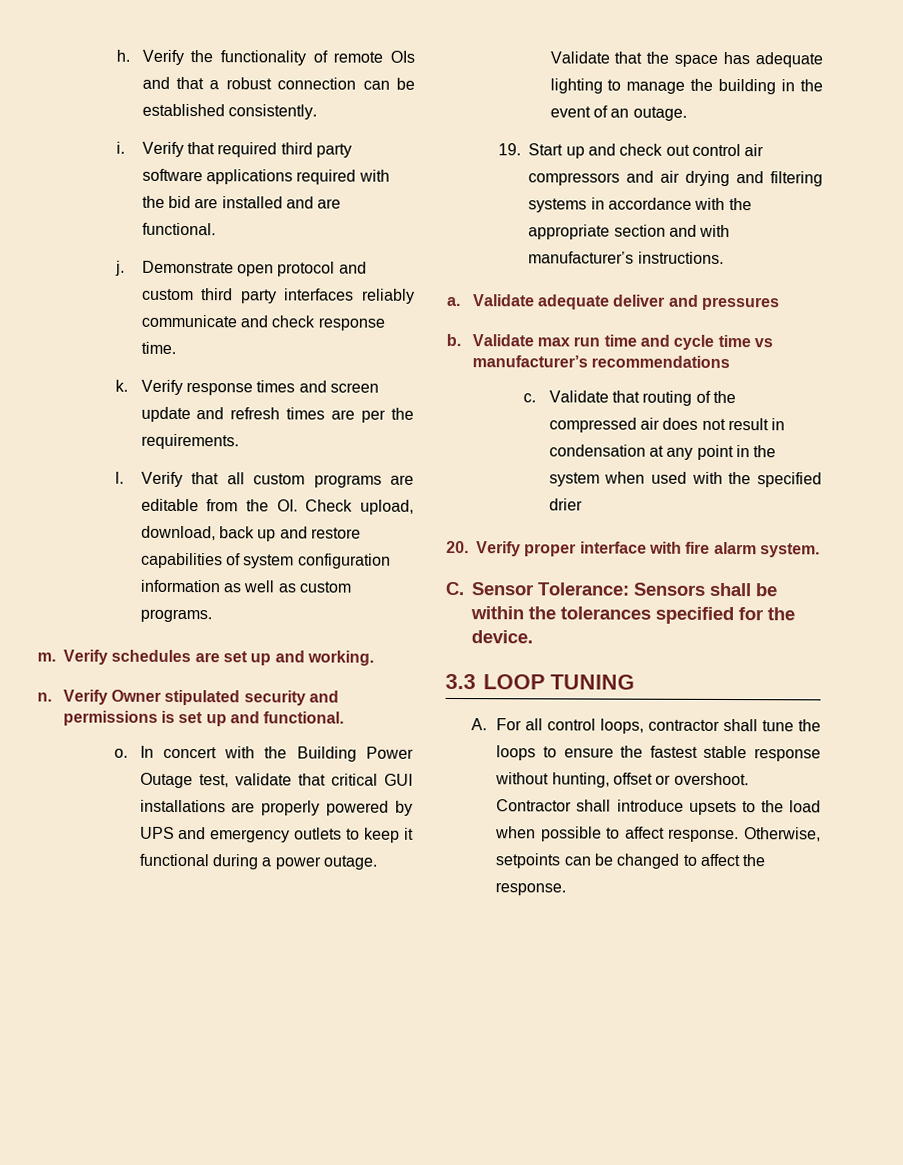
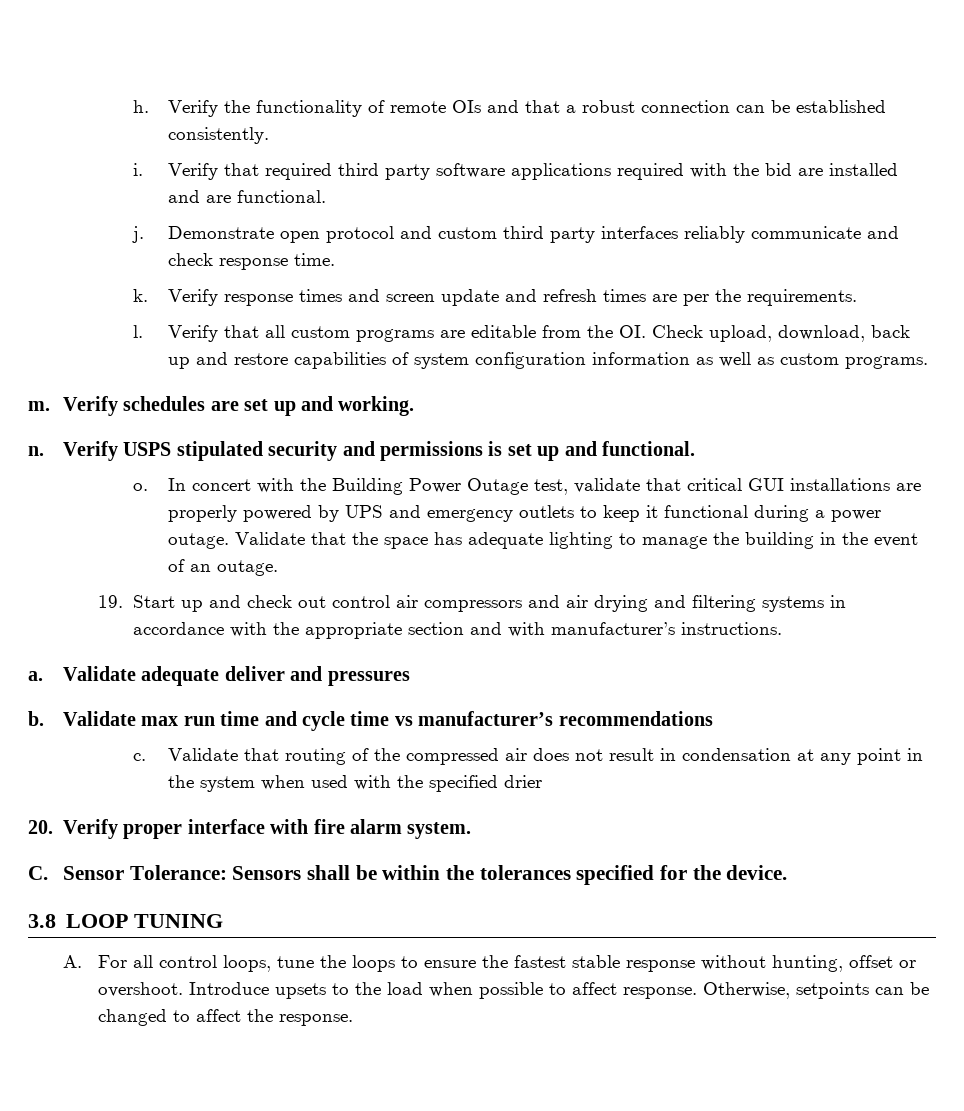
[110,689,161,702] Owner -> [123,442,172,456] USPS
[445,673,476,690] 3.3 -> [28,914,56,928] 3.8
[648,718,759,732] contractor shall -> (272, 963) none
[496,799,684,812] Contractor shall introduce -> [189,982,270,995] Introduce

